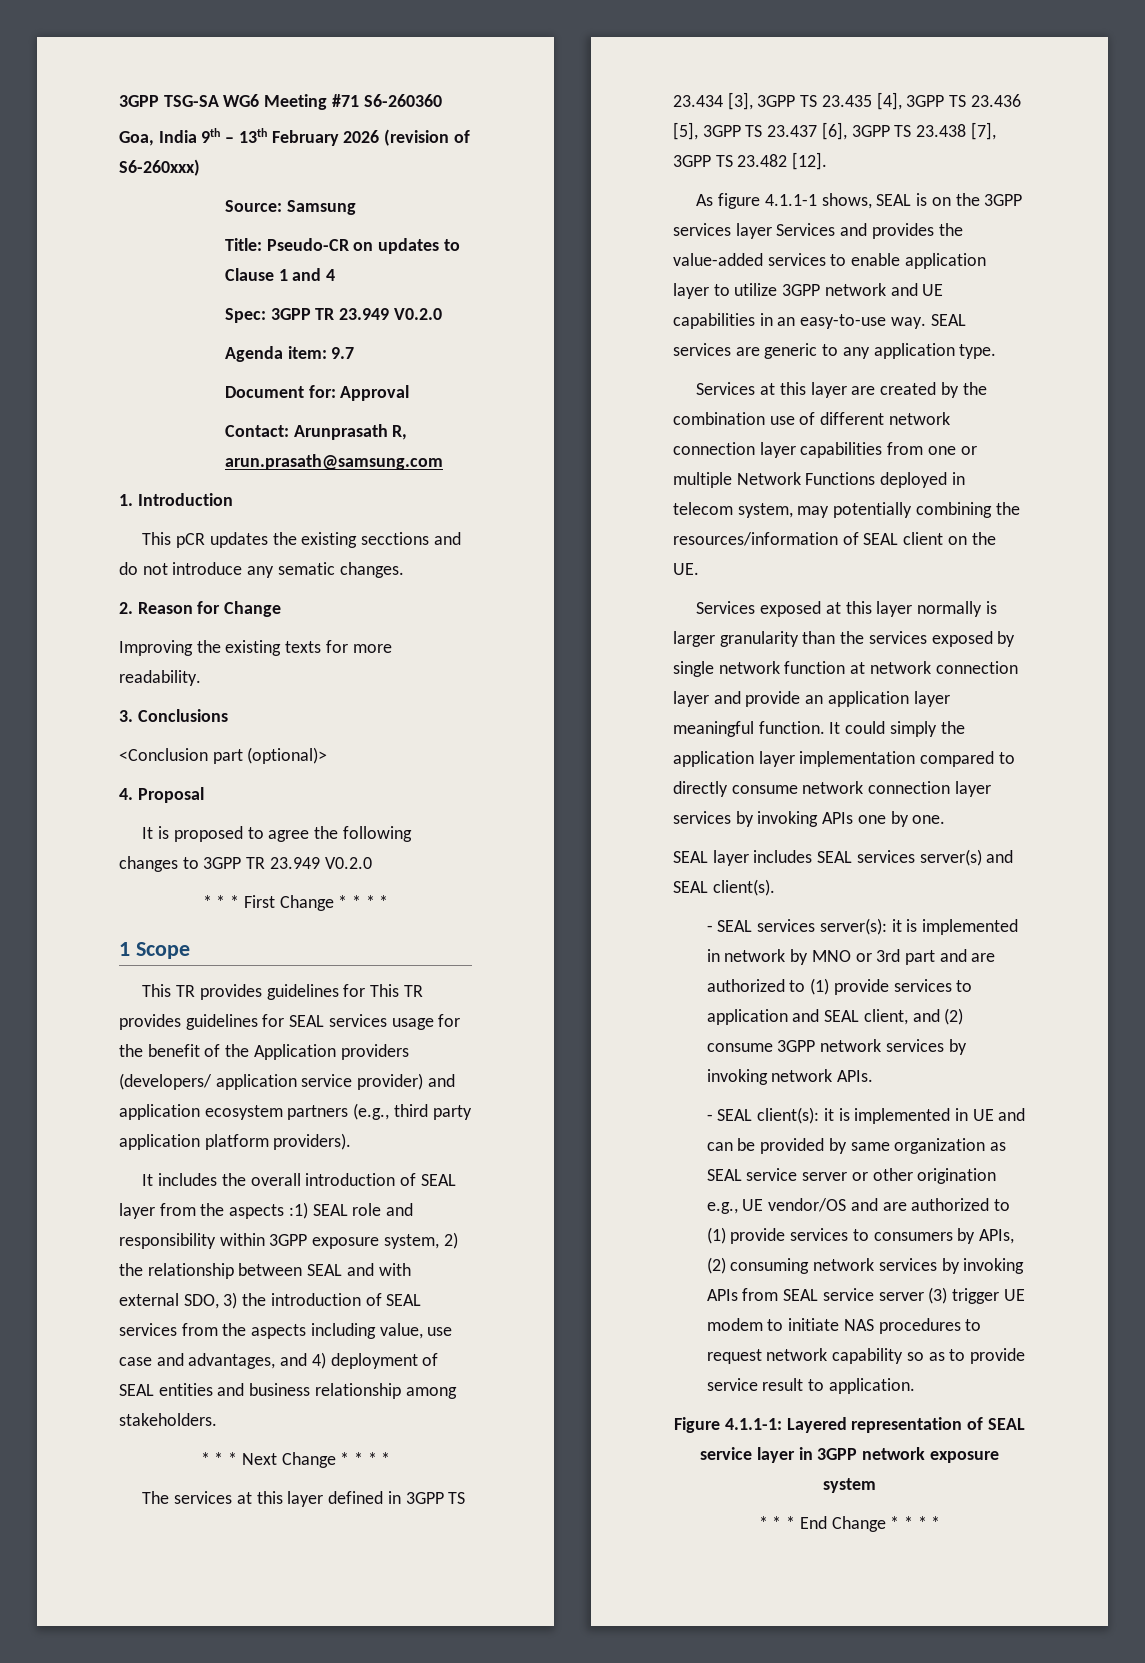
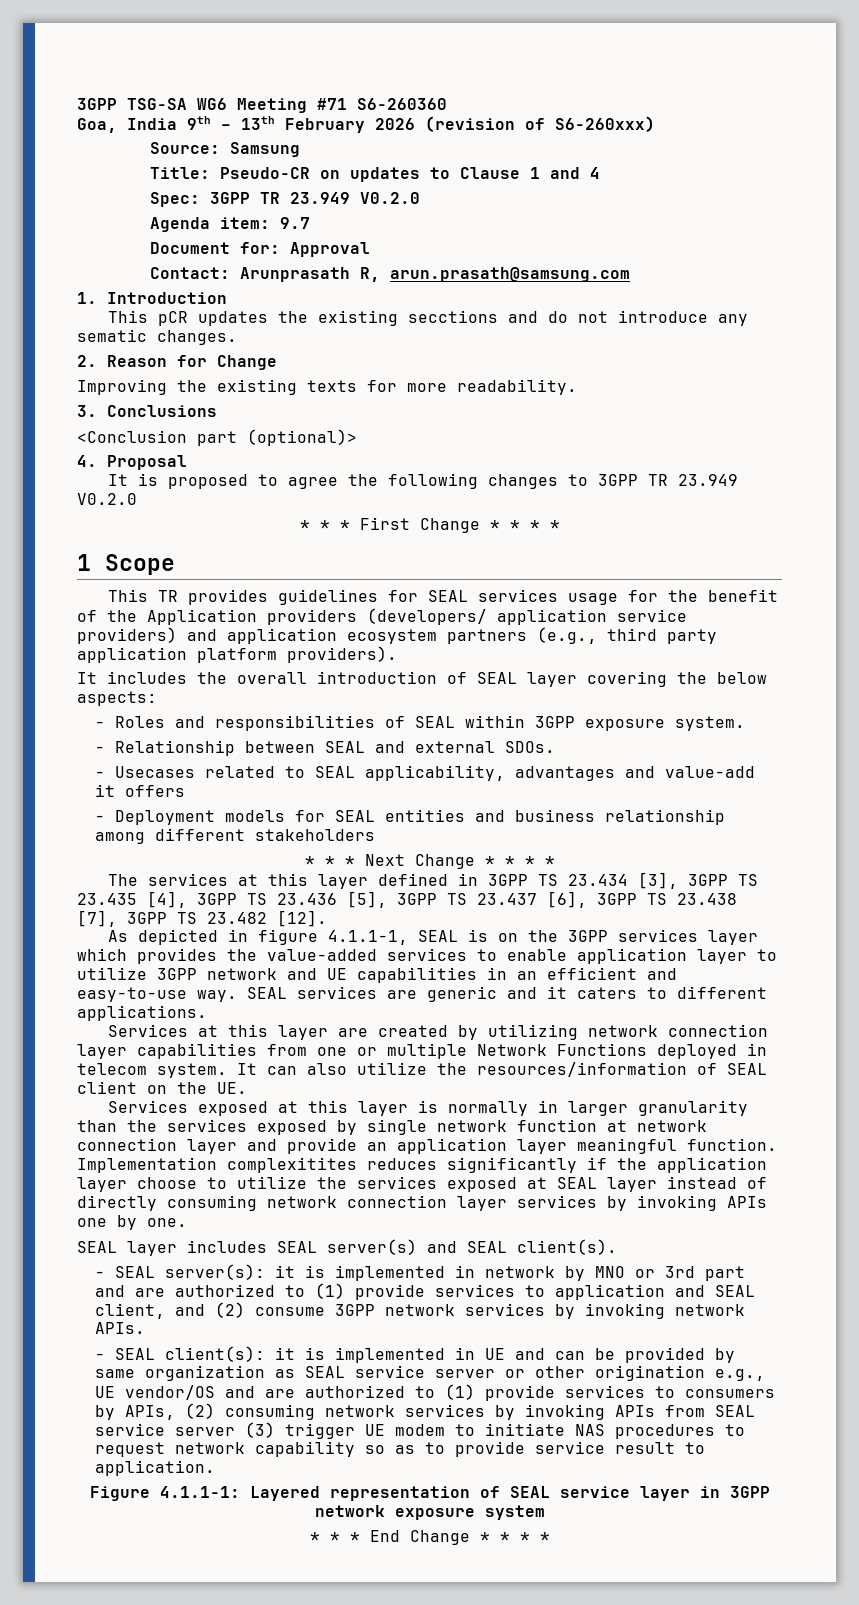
[370,984,423,997] [119,1014,285,1030] This TR provides guidelines for -> (418, 596) none
[357,1073,424,1090] provider) -> [77,627,177,644] providers)
[159,1202,414,1219] [119,1232,458,1249] [119,1263,411,1279] [119,1292,422,1309] [119,1323,453,1339] [119,1352,439,1369] from the aspects :1) SEAL role and responsibility within 3GPP exposure system, 2) the relationship between SEAL and with external SDO, 3) the introduction of SEAL services from the aspects including value, use case and advantages, and 4) deployment of -> [587,671,767,687] [77,691,157,706] [95,715,746,731] [95,740,556,756] [95,765,756,781] [95,784,186,797] [95,810,326,825] covering the below aspects: // - Roles and responsibilities of SEAL within 3GPP exposure system. // - Relationship between SEAL and external SDOs. // - Usecases related to SEAL applicability, advantages and value-add it offers // - Deployment models for
[119,1413,217,1426] stakeholders. -> [155,828,376,841] different stakeholders
[718,193,872,209] figure 4.1.1-1 shows, -> [137,929,408,945] depicted in figure 4.1.1-1,
[776,223,868,236] Services and -> [77,948,127,961] which
(796, 321) none -> [547,967,677,980] efficient and
[822,343,997,359] to any application type. -> [507,986,767,999] [77,1005,207,1021] and it caters to different applications.
[962,382,987,395] [673,412,885,425] the combination use of different -> [487,1024,578,1040] utilizing
[737,502,992,518] system, may potentially combining -> [157,1062,427,1078] system. It can also utilize
[917,601,997,617] normally is -> [417,1100,558,1116] is normally in
[829,721,965,737] [673,751,1015,767] [673,781,798,797] It could simply the application layer implementation compared to directly consume -> [77,1157,767,1173] [77,1176,767,1192] [77,1195,257,1211] Implementation complexitites reduces significantly if the application layer choose to utilize the services exposed at SEAL layer instead of directly consuming
[856,850,915,863] services -> (317, 1247) none
[757,919,816,932] services -> (156, 1272) none

